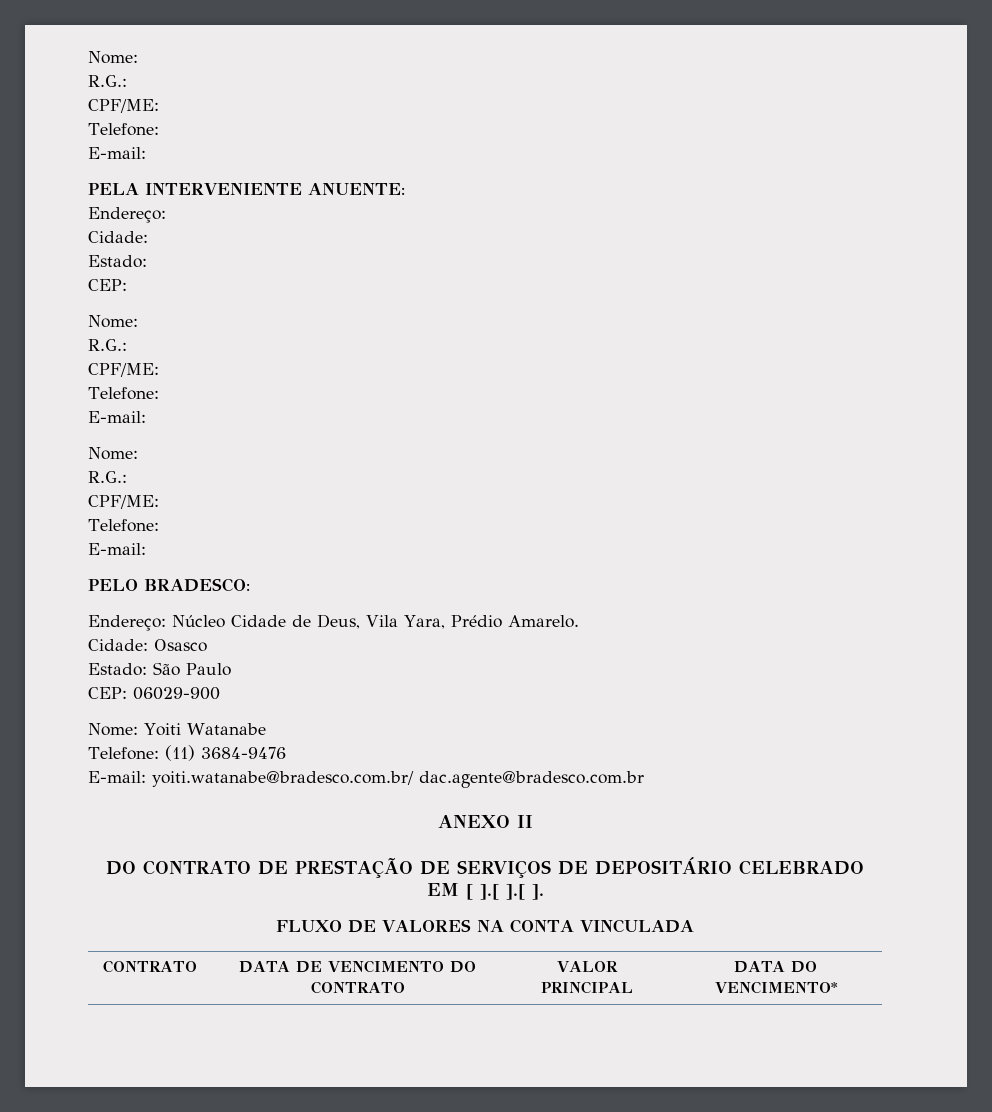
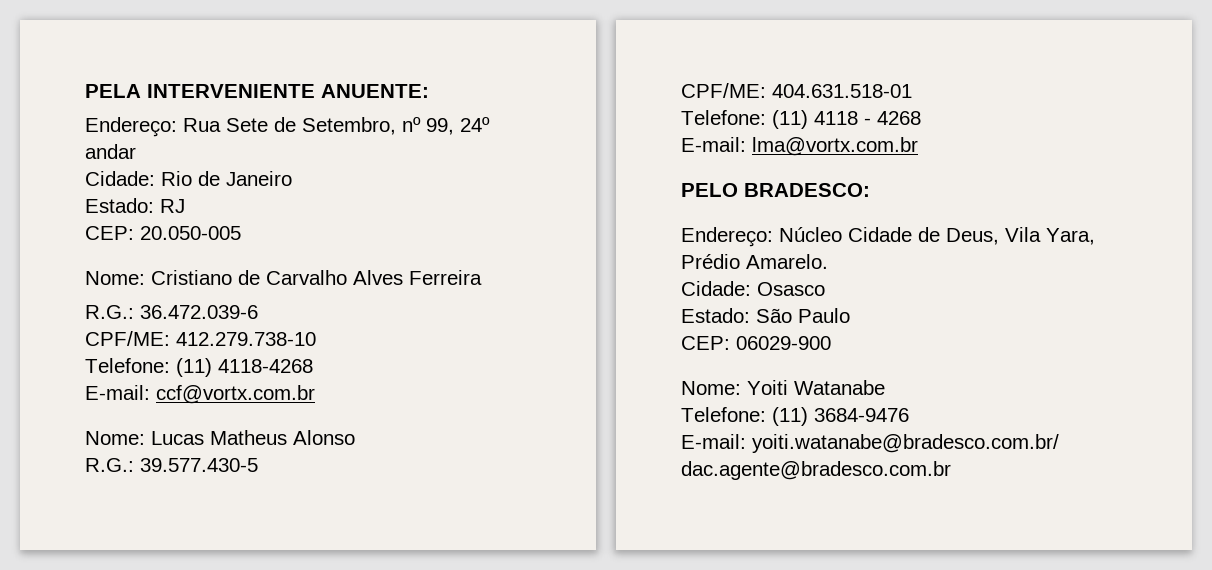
[88,51,138,64] [88,75,127,87] [88,99,159,113] [88,123,159,136] [88,147,146,159] Nome: // R.G.: // CPF/ME: // Telefone: // E-mail: // -> (85, 91) none
[88,231,148,243] [88,255,147,268] [88,279,127,291] [88,315,138,328] [88,339,127,351] [88,363,159,377] [88,387,159,400] [88,411,146,423] [88,447,138,460] [88,471,127,483] [88,495,159,509] [88,519,159,532] [88,543,146,555] // Cidade: // Estado: // CEP: // Nome: // R.G.: // CPF/ME: // Telefone: // E-mail: // Nome: // R.G.: // CPF/ME: // Telefone: // E-mail: -> [183,117,490,135] [85,144,136,159] [85,171,292,186] [85,198,185,213] [85,226,241,240] [85,270,482,285] [85,305,258,319] [85,331,316,346] [85,358,313,377] [85,385,315,404] [85,430,355,445] [85,458,258,472] [681,83,912,98] [681,110,921,129] [681,137,918,156] Rua Sete de Setembro, nº 99, 24º andar // Cidade: Rio de Janeiro // Estado: RJ // CEP: 20.050-005 // Nome: Cristiano de Carvalho Alves Ferreira // R.G.: 36.472.039-6 // CPF/ME: 412.279.738-10 // Telefone: (11) 4118-4268 // E-mail: ccf@vortx.com.br // Nome: Lucas Matheus Alonso // R.G.: 39.577.430-5 // CPF/ME: 404.631.518-01 // Telefone: (11) 4118 - 4268 // E-mail: lma@vortx.com.br
[437,815,533,828] [105,857,865,878] [426,883,544,900] [276,919,694,933] [102,960,197,973] [238,960,477,973] [310,981,405,994] [557,961,619,972] [541,981,634,994] [733,961,818,973] [714,981,838,994] // ANEXO II // DO CONTRATO DE PRESTAÇÃO DE SERVIÇOS DE DEPOSITÁRIO CELEBRADO EM [ ].[ ].[ ]. // FLUXO DE VALORES NA CONTA VINCULADA // CONTRATO | DATA DE VENCIMENTO DO CONTRATO | VALOR PRINCIPAL | DATA DO VENCIMENTO* -> (951, 470) none

